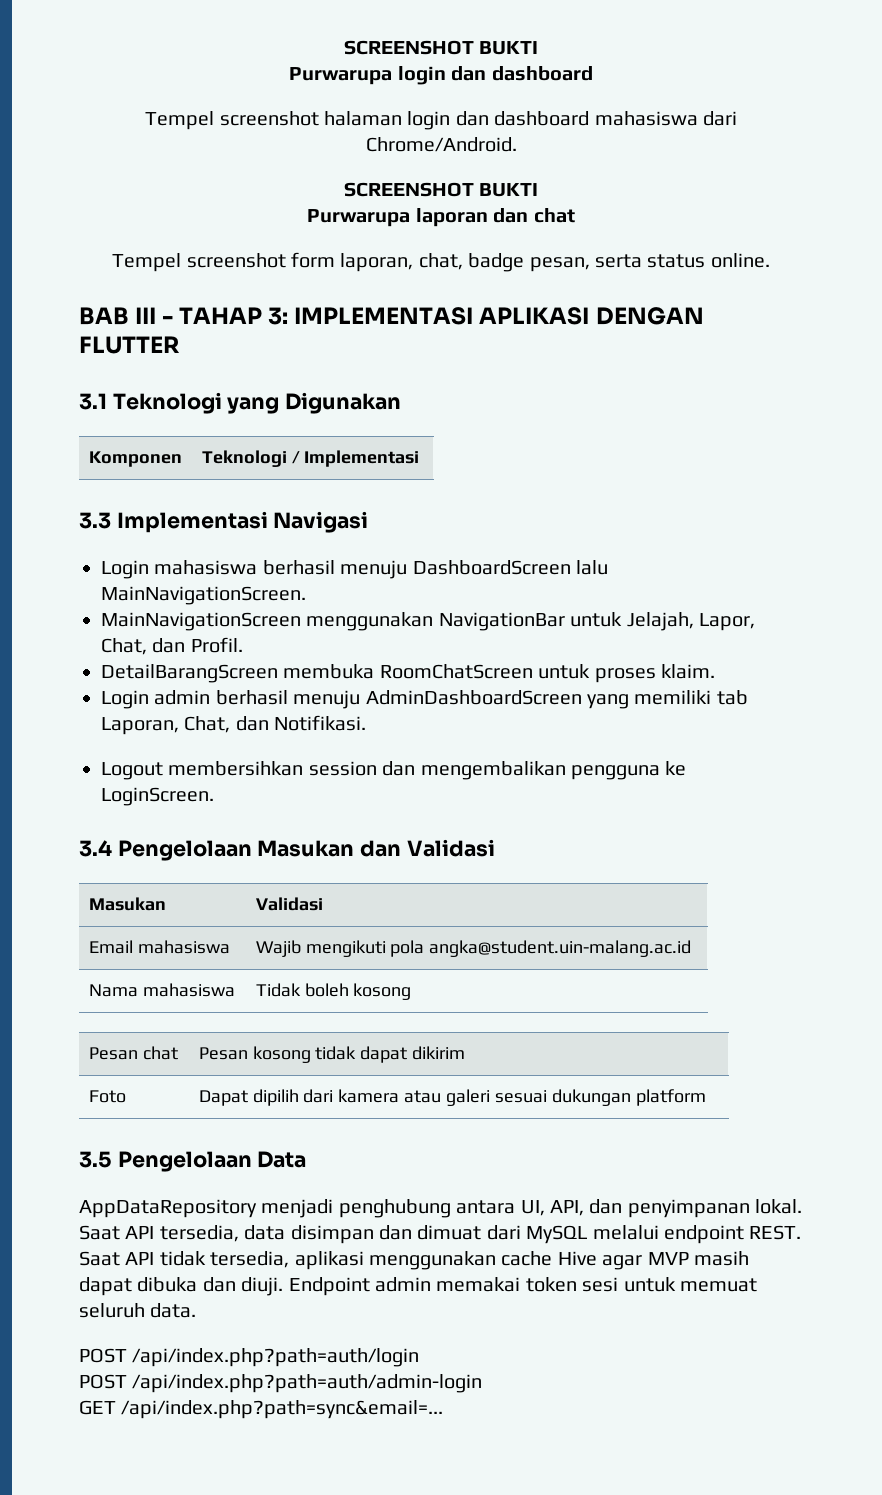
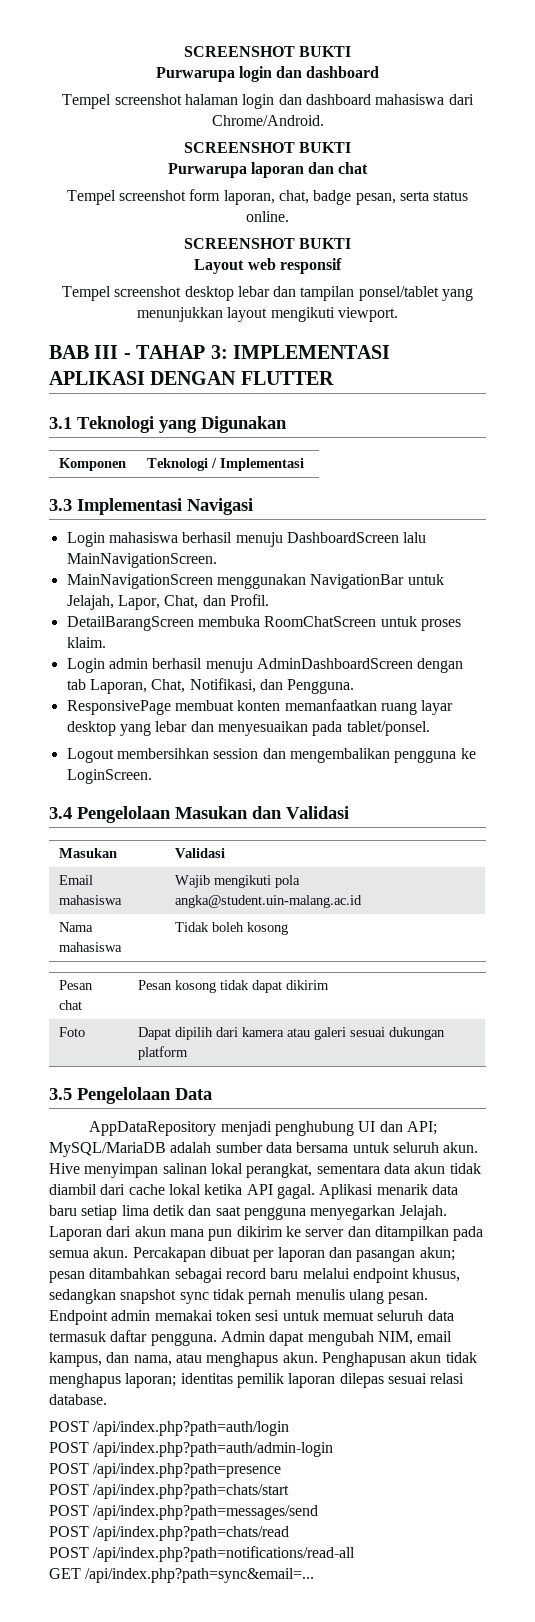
(770, 260) none -> [183,238,352,249] [194,258,342,274] [61,286,474,301] [137,307,398,322] // SCREENSHOT BUKTI // Layout web responsif // Tempel screenshot desktop lebar dan tampilan ponsel/tablet yang menunjukkan layout mengikuti viewport.
[587,690,712,709] yang memiliki -> [417,658,464,673] dengan
[235,715,367,731] dan Notifikasi. -> [189,678,355,694] [66,699,454,715] [66,721,430,736] Notifikasi, dan Pengguna. // ResponsivePage membuat konten memanfaatkan ruang layar desktop yang lebar dan menyesuaikan pada tablet/ponsel.
[456,1199,803,1218] [79,1225,802,1244] [79,1251,749,1270] [79,1277,284,1296] antara UI, API, dan penyimpanan lokal. Saat API tersedia, data disimpan dan dimuat dari MySQL melalui endpoint REST. Saat API tidak tersedia, aplikasi menggunakan cache Hive agar MVP masih dapat dibuka dan diuji. -> [358,1121,437,1135] [49,1142,479,1157] [49,1163,481,1178] [49,1184,458,1199] [49,1205,447,1220] [49,1226,484,1241] [49,1247,455,1262] [49,1268,461,1283] [49,1289,429,1304] UI dan API; MySQL/MariaDB adalah sumber data bersama untuk seluruh akun. Hive menyimpan salinan lokal perangkat, sementara data akun tidak diambil dari cache lokal ketika API gagal. Aplikasi menarik data baru setiap lima detik dan saat pengguna menyegarkan Jelajah. Laporan dari akun mana pun dikirim ke server dan ditampilkan pada semua akun. Percakapan dibuat per laporan dan pasangan akun; pesan ditambahkan sebagai record baru melalui endpoint khusus, sedangkan snapshot sync tidak pernah menulis ulang pesan.
[150,1303,197,1318] [79,1348,420,1367] [79,1374,483,1393] data. // POST /api/index.php?path=auth/login // POST /api/index.php?path=auth/admin-login -> [427,1310,454,1321] [49,1330,453,1346] [49,1352,477,1367] [49,1373,465,1388] [49,1394,107,1405] [49,1421,290,1436] [49,1442,334,1457] [49,1463,282,1478] [49,1484,290,1499] [49,1505,319,1520] [49,1526,290,1541] [49,1546,356,1562] data termasuk daftar pengguna. Admin dapat mengubah NIM, email kampus, dan nama, atau menghapus akun. Penghapusan akun tidak menghapus laporan; identitas pemilik laporan dilepas sesuai relasi database. // POST /api/index.php?path=auth/login // POST /api/index.php?path=auth/admin-login // POST /api/index.php?path=presence // POST /api/index.php?path=chats/start // POST /api/index.php?path=messages/send // POST /api/index.php?path=chats/read // POST /api/index.php?path=notifications/read-all

